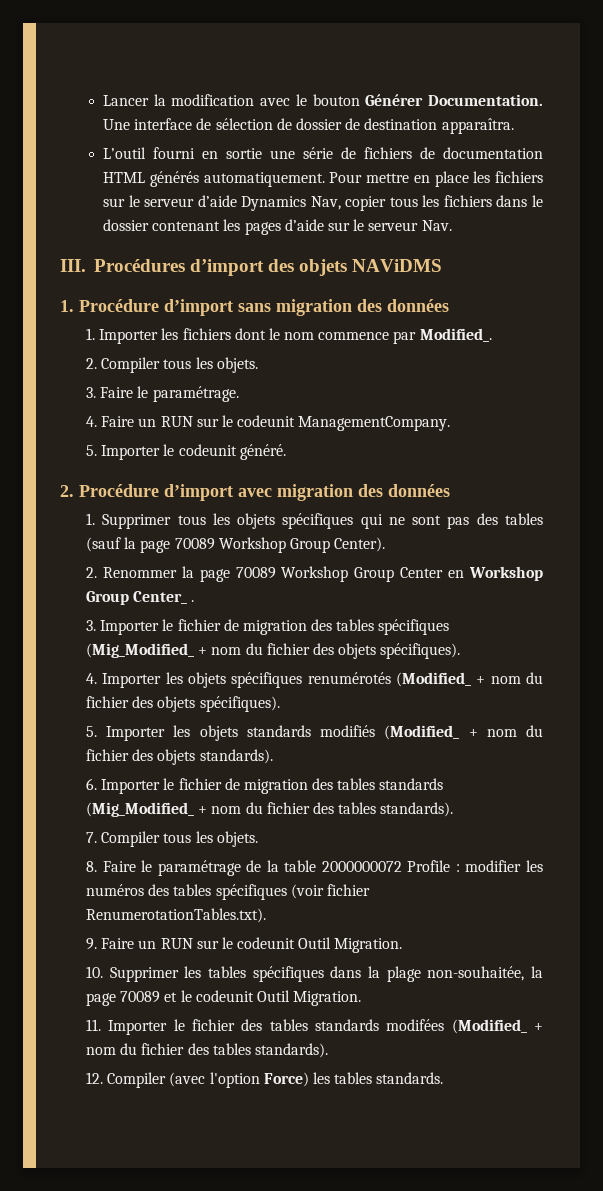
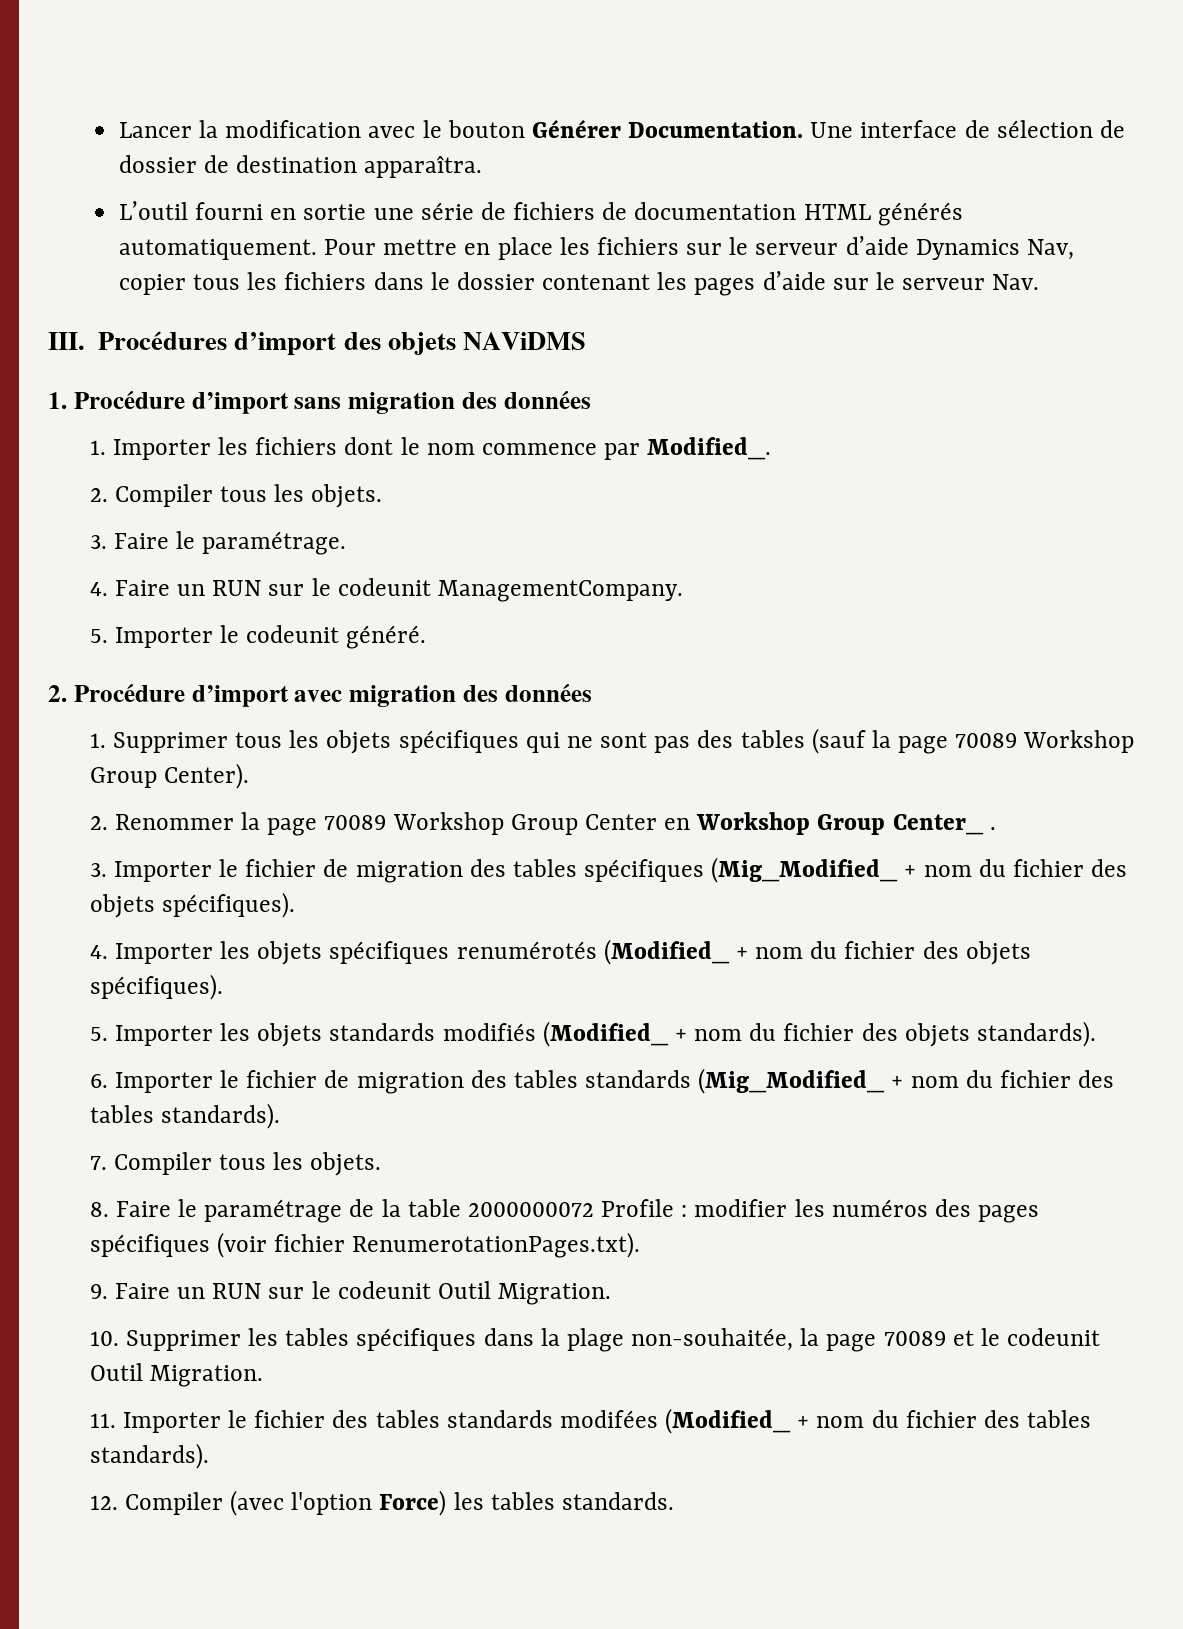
[173,884,212,896] tables -> [977,1205,1039,1223] pages
[85,908,266,923] RenumerotationTables.txt). -> [352,1232,641,1258] RenumerotationPages.txt).

